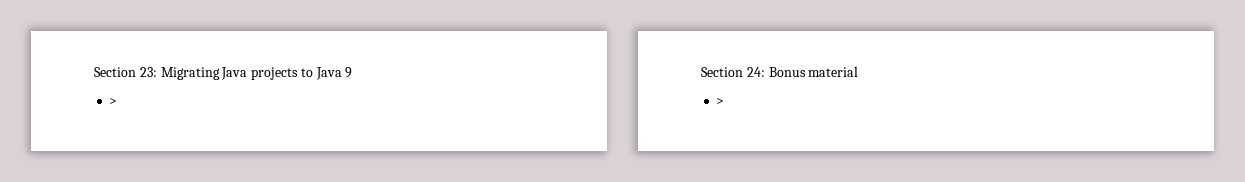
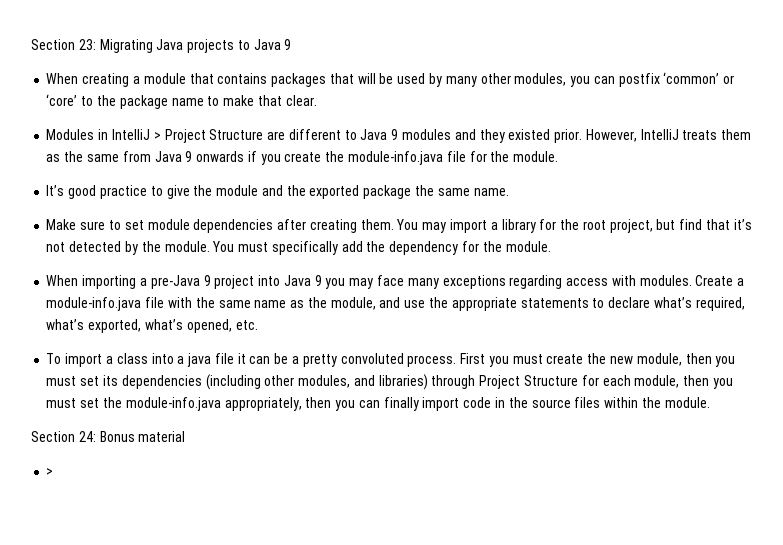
[109,98,118,105] > -> [46,72,735,87] [46,94,317,109] [46,129,752,143] [46,151,559,165] [46,185,509,199] [46,219,752,233] [46,241,551,255] [46,275,745,289] [46,297,745,311] [46,319,258,333] [46,353,736,367] [46,374,733,390] [46,397,710,411] When creating a module that contains packages that will be used by many other modules, you can postfix ‘common’ or ‘core’ to the package name to make that clear. // Modules in IntelliJ > Project Structure are different to Java 9 modules and they existed prior. However, IntelliJ treats them as the same from Java 9 onwards if you create the module-info.java file for the module. // It’s good practice to give the module and the exported package the same name. // Make sure to set module dependencies after creating them. You may import a library for the root project, but find that it’s not detected by the module. You must specifically add the dependency for the module. // When importing a pre-Java 9 project into Java 9 you may face many exceptions regarding access with modules. Create a module-info.java file with the same name as the module, and use the appropriate statements to declare what’s required, what’s exported, what’s opened, etc. // To import a class into a java file it can be a pretty convoluted process. First you must create the new module, then you must set its dependencies (including other modules, and libraries) through Project Structure for each module, then you must set the module-info.java appropriately, then you can finally import code in the source files within the module.

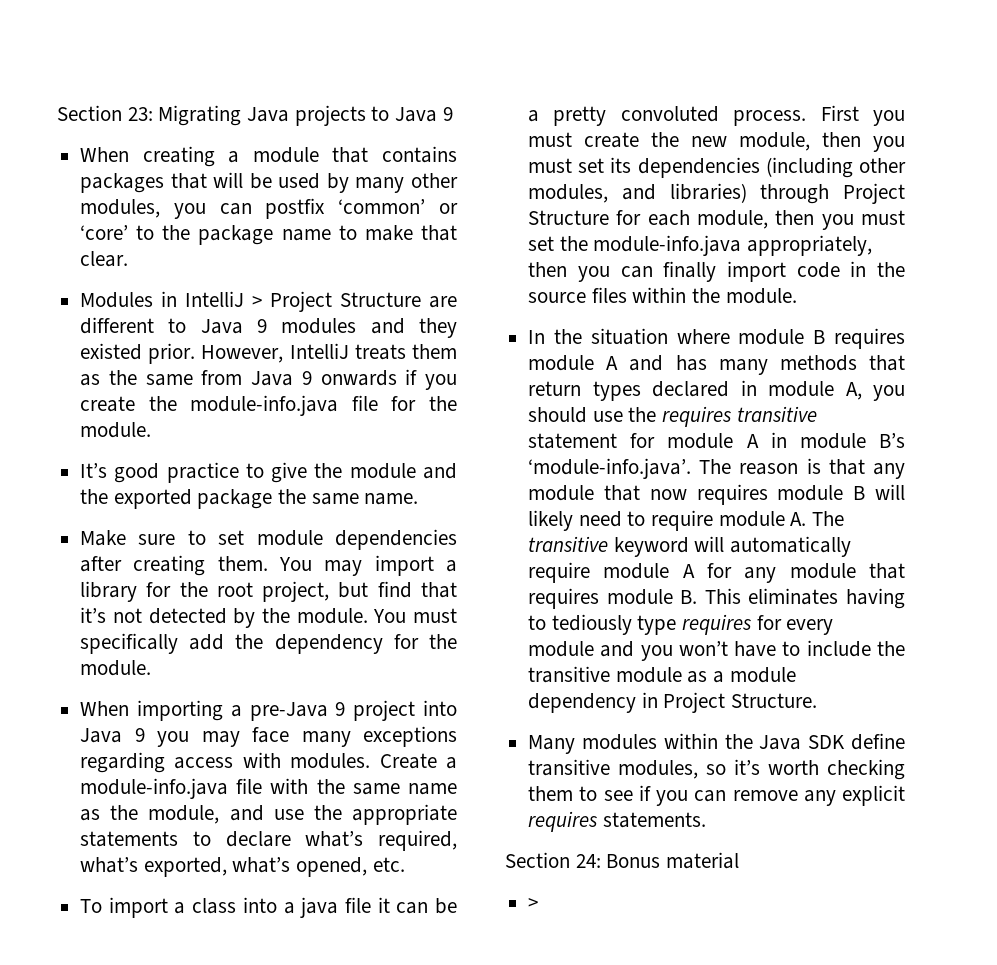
(710, 402) none -> [528,328,905,349] [528,355,905,375] [528,380,905,401] [528,406,817,427] [528,432,905,449] [528,458,905,479] [528,484,905,505] [528,510,845,531] [528,536,852,557] [528,562,905,583] [528,588,905,609] [528,614,834,635] [528,640,905,661] [528,666,796,683] [528,692,818,713] [528,733,905,754] [528,759,905,780] [528,785,905,806] [528,811,706,832] // In the situation where module B requires module A and has many methods that return types declared in module A, you should use the requires transitive statement for module A in module B’s ‘module-info.java’. The reason is that any module that now requires module B will likely need to require module A. The transitive keyword will automatically require module A for any module that requires module B. This eliminates having to tediously type requires for every module and you won’t have to include the transitive module as a module dependency in Project Structure. // Many modules within the Java SDK define transitive modules, so it’s worth checking them to see if you can remove any explicit requires statements.

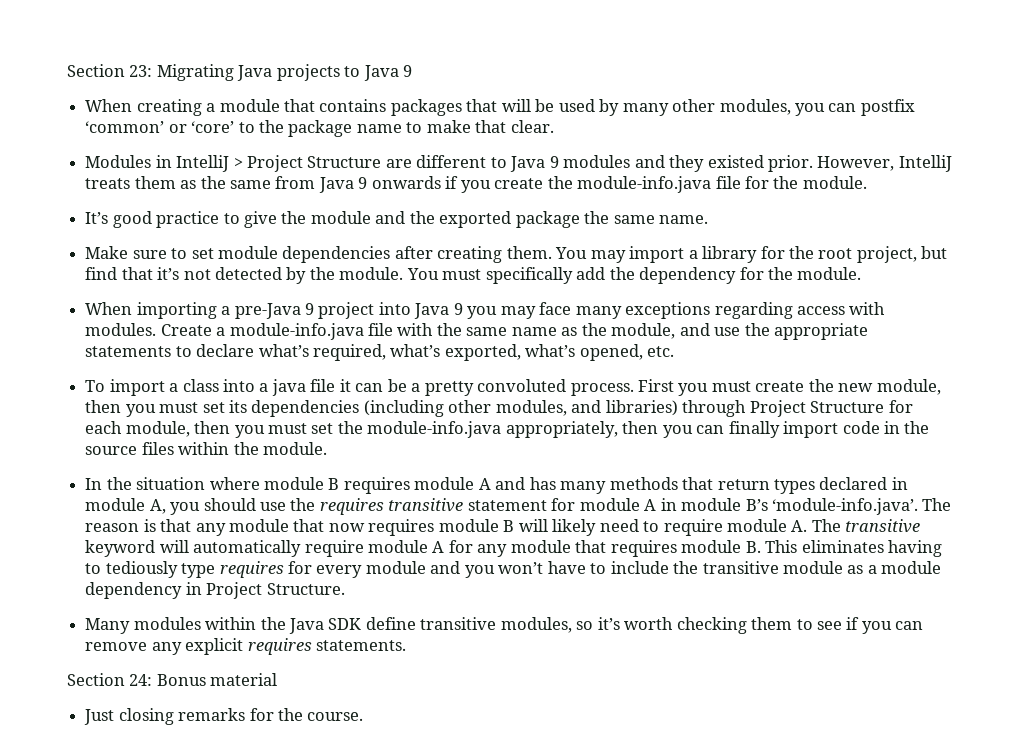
[528,898,539,909] > -> [84,708,364,725] Just closing remarks for the course.

